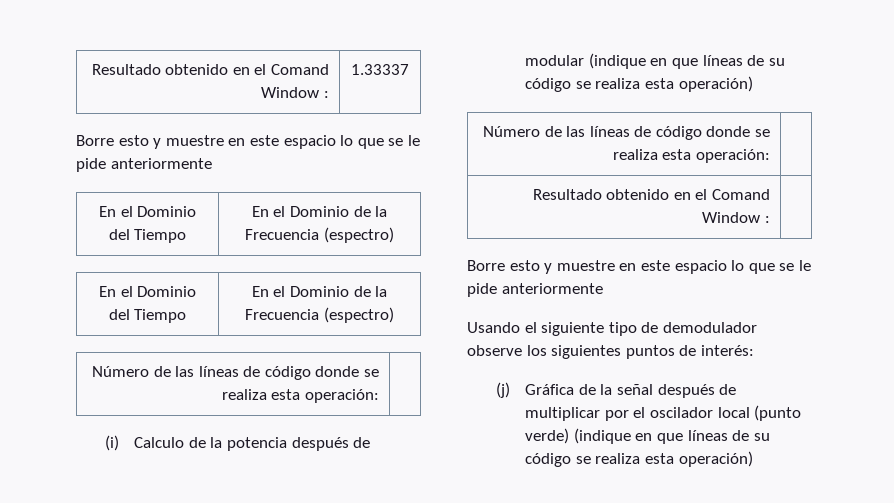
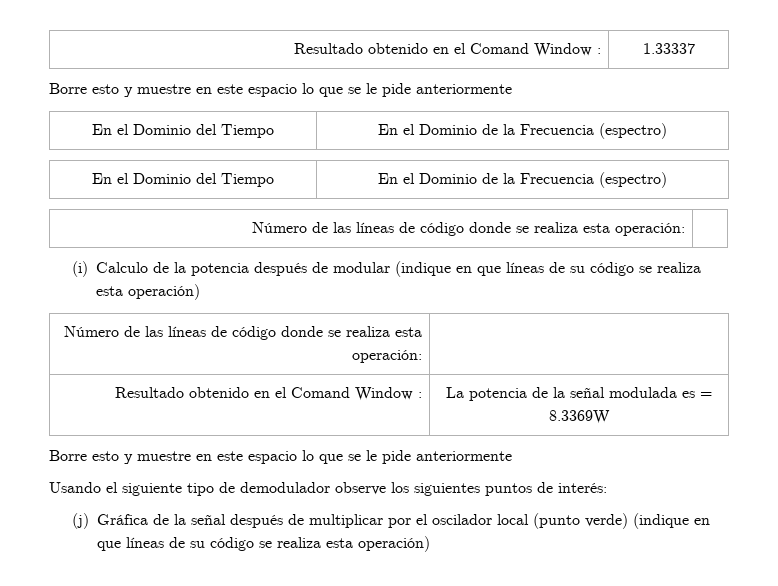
(771, 219) none -> [445,387,712,401] [549,410,610,424] La potencia de la señal modulada es = 8.3369W

